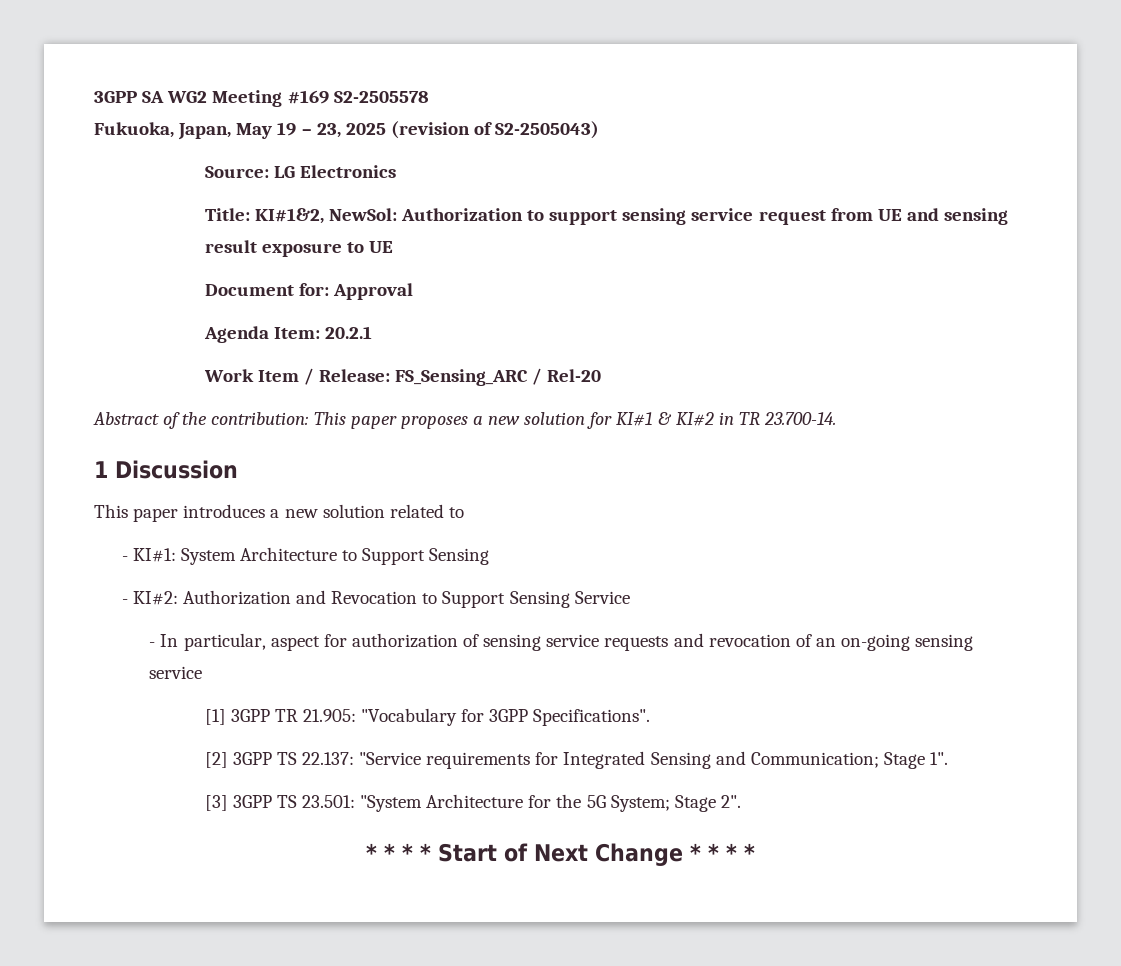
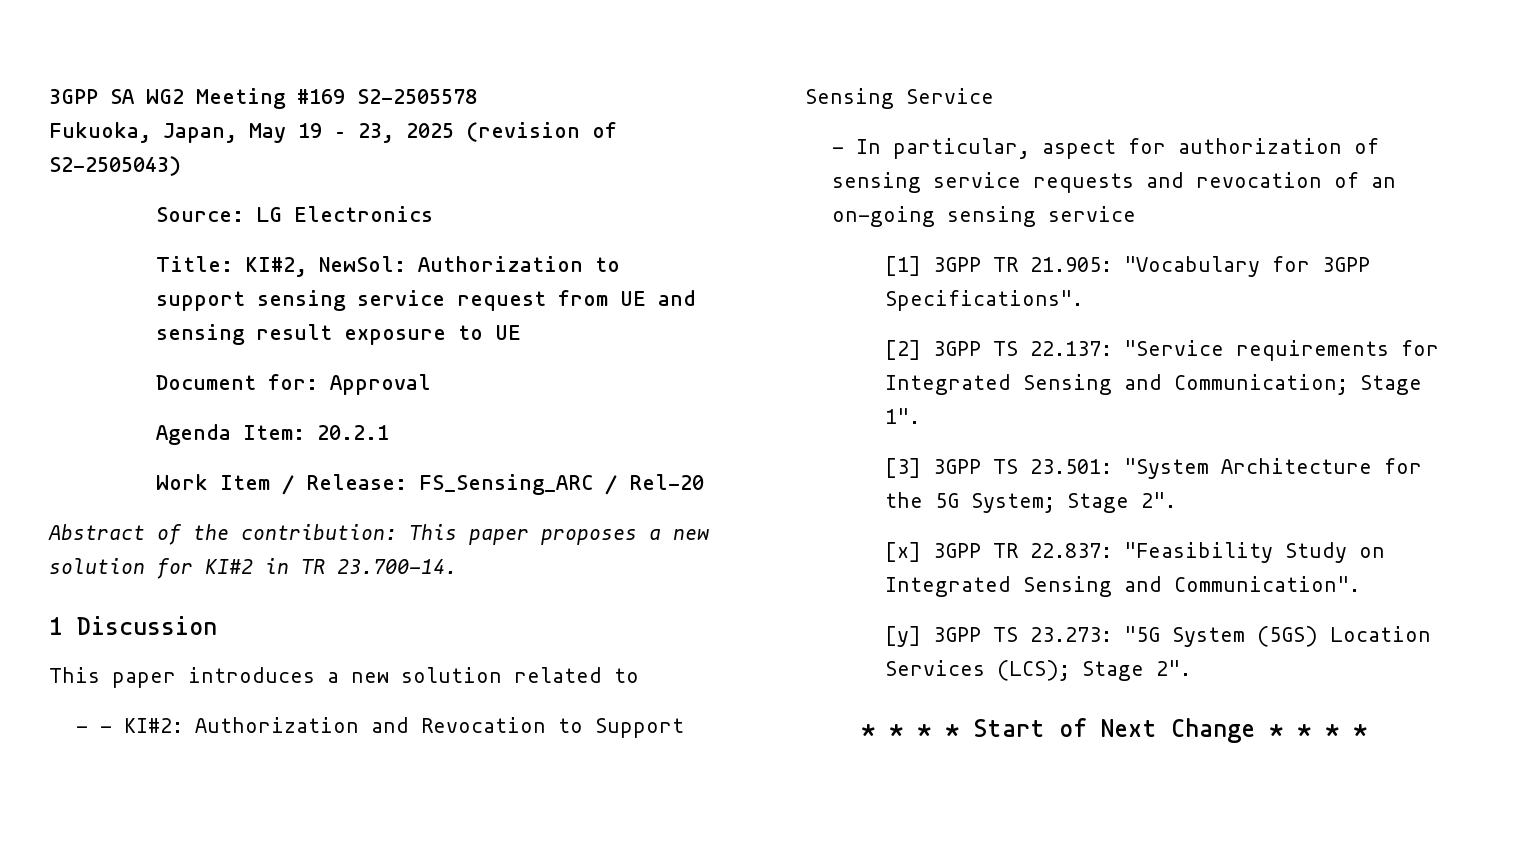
[254,208,324,224] KI#1&2, -> [245,257,308,277] KI#2,
[616,412,672,426] KI#1 & -> (193, 568) none
[132,547,490,565] KI#1: System Architecture to Support Sensing // -> (88, 729) none
(741, 801) none -> [885,542,1386,563] [885,576,1361,597] [885,626,1432,647] [885,660,1192,681] // [x] 3GPP TR 22.837: "Feasibility Study on Integrated Sensing and Communication". // [y] 3GPP TS 23.273: "5G System (5GS) Location Services (LCS); Stage 2".

